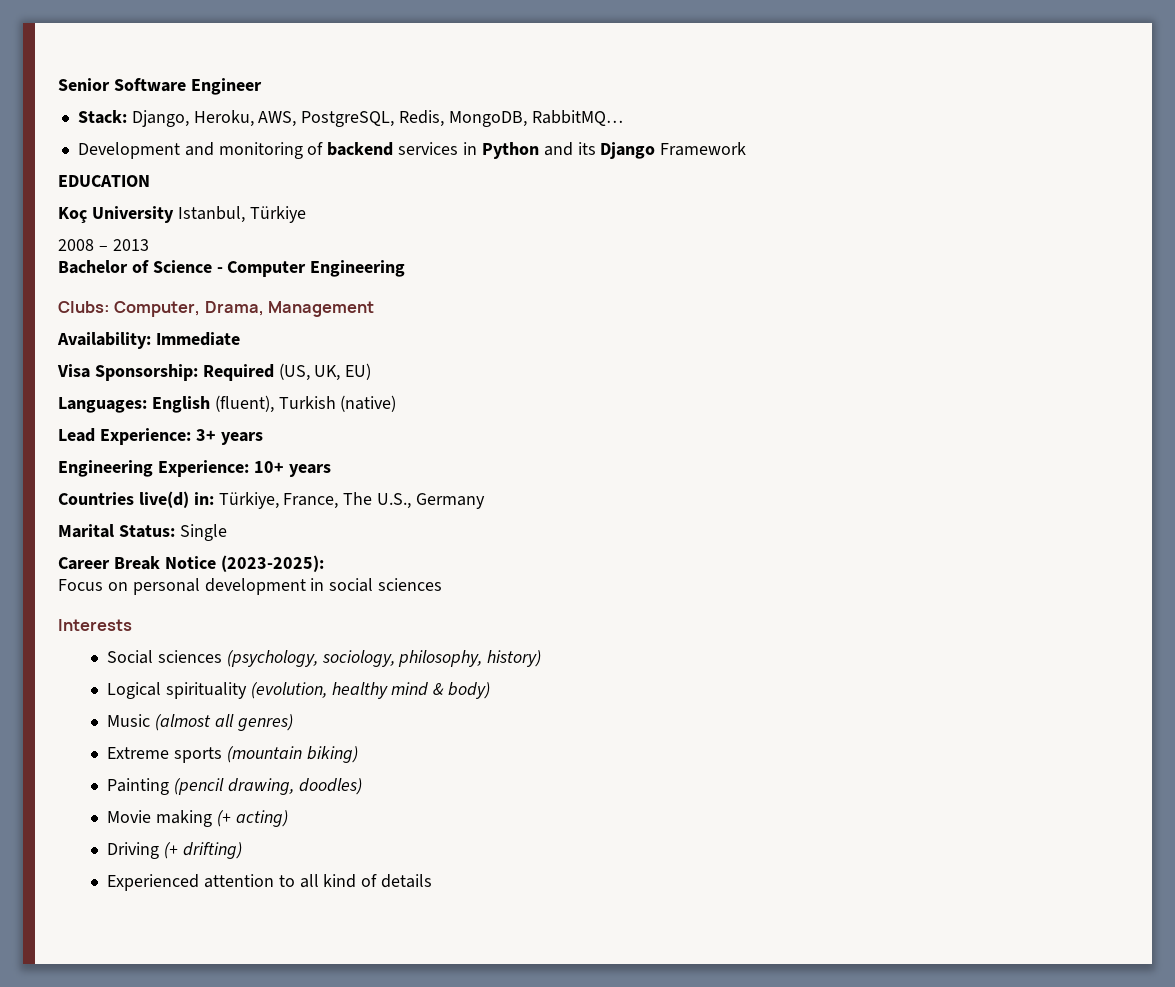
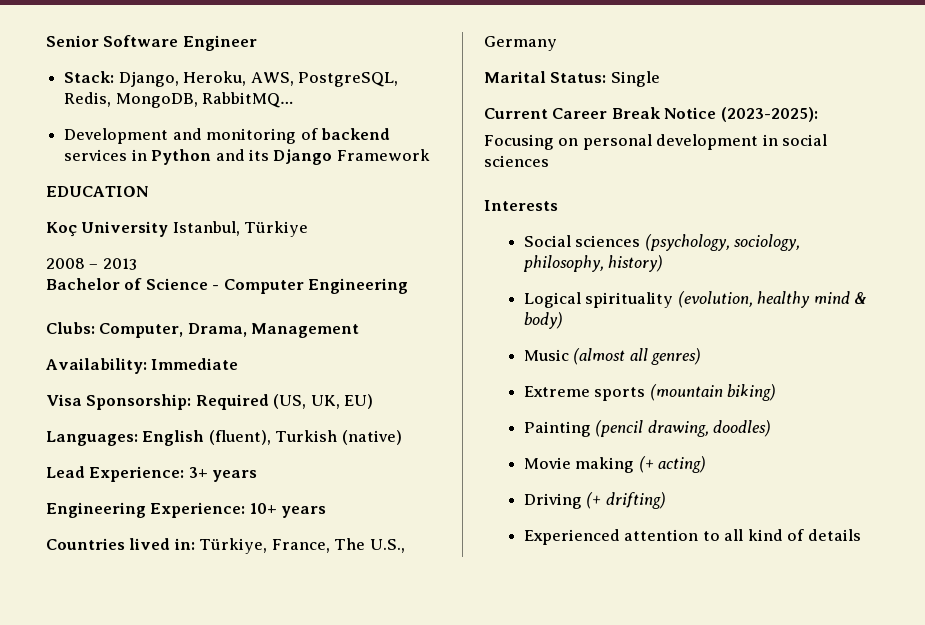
[138,491,189,508] live(d) -> [129,538,171,550] lived
(227, 532) none -> [484,108,548,119] Current
[58,579,103,591] Focus -> [484,134,554,150] Focusing

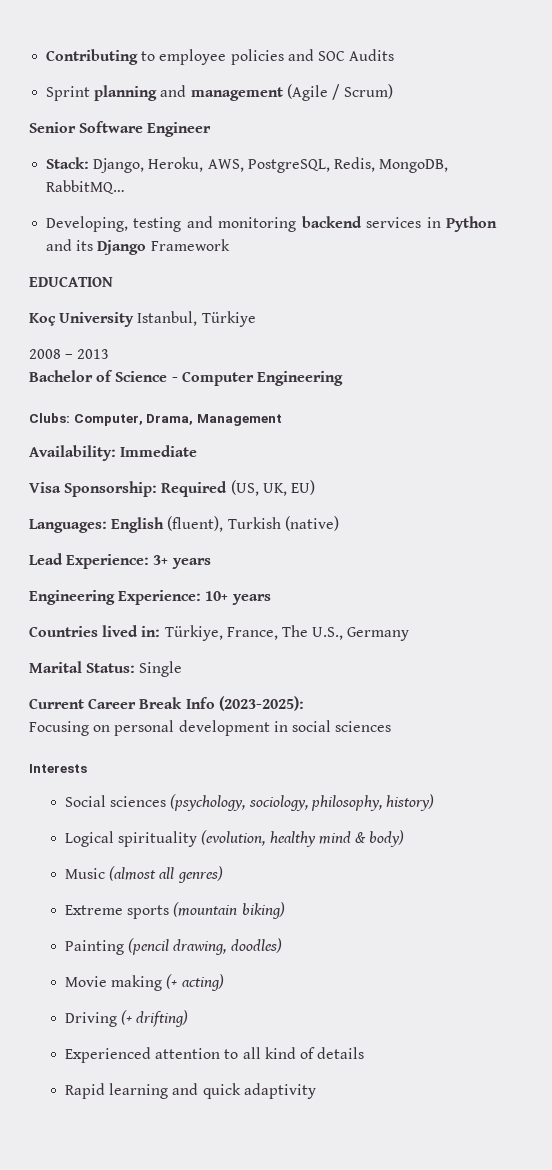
(46, 41) none -> [46,49,395,65] [46,84,394,101] Contributing to employee policies and SOC Audits // Sprint planning and management (Agile / Scrum) //
[64,128,169,144] Development -> [46,216,182,232] Developing, testing
[300,128,318,140] of -> (297, 224) none
[664,107,717,119] Notice -> [185,697,215,709] Info
(861, 535) none -> [65,1083,316,1099] // Rapid learning and quick adaptivity

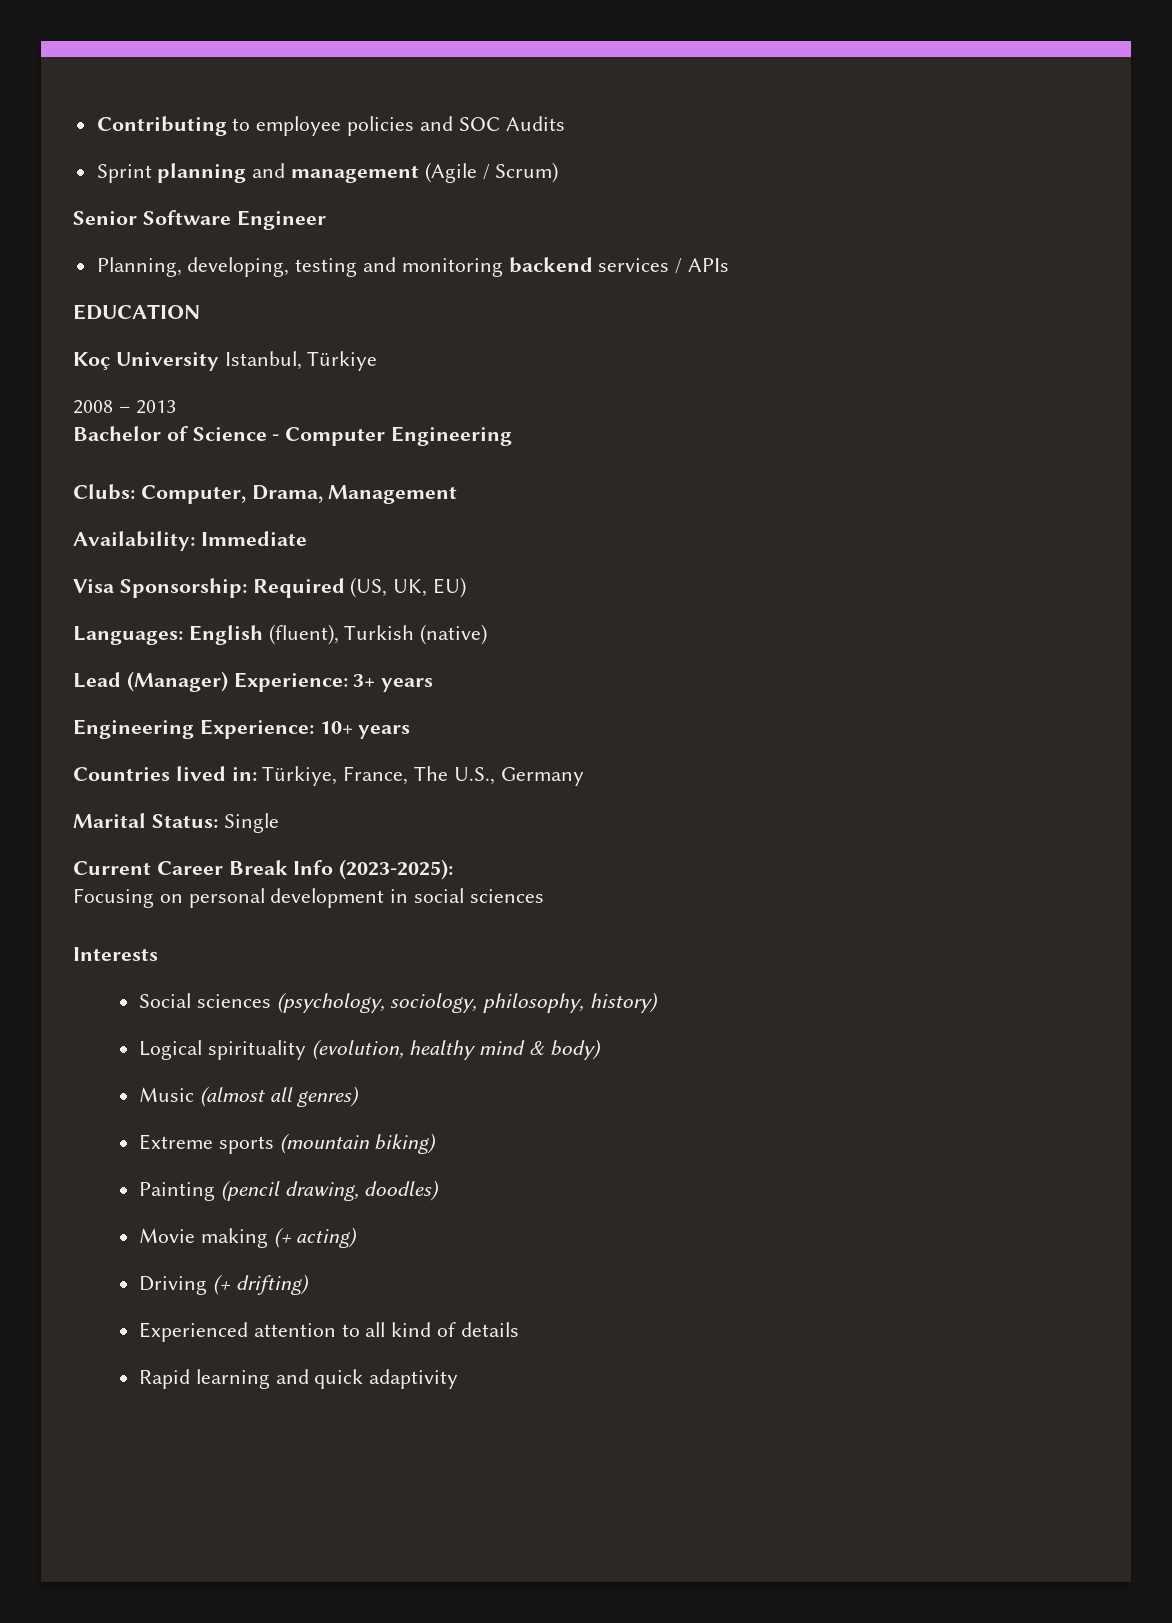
[46,157,449,173] [46,180,126,194] [46,216,129,232] Stack: Django, Heroku, AWS, PostgreSQL, Redis, MongoDB, RabbitMQ… // Developing, -> [96,257,290,277] Planning, developing,
[426,216,497,232] [46,239,230,255] in Python and its Django Framework -> [675,258,730,274] / APIs
(63, 559) none -> [126,671,228,692] (Manager)

